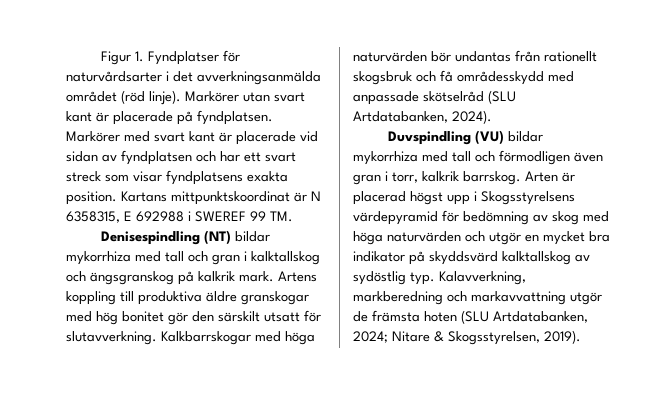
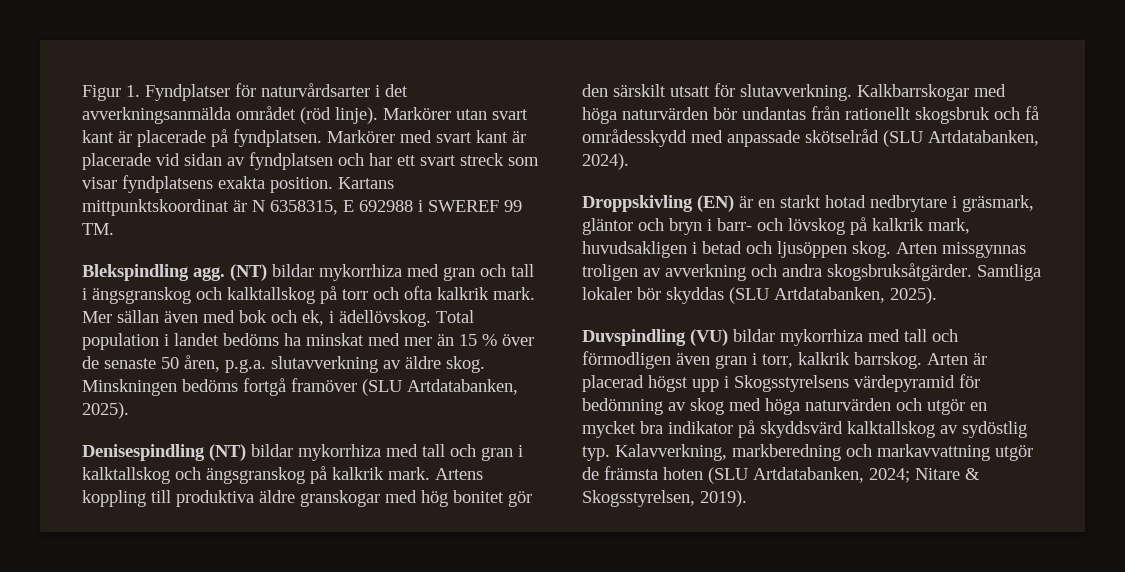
(293, 216) none -> [82,264,534,281] [82,286,535,304] [82,310,474,327] [82,333,534,350] [82,355,485,373] [82,378,518,396] [82,402,129,419] // Blekspindling agg. (NT) bildar mykorrhiza med gran och tall i ängsgranskog och kalktallskog på torr och ofta kalkrik mark. Mer sällan även med bok och ek, i ädellövskog. Total population i landet bedöms ha minskat med mer än 15 % över de senaste 50 åren, p.g.a. slutavverkning av äldre skog. Minskningen bedöms fortgå framöver (SLU Artdatabanken, 2025).
(492, 117) none -> [582,195,1034,212] [582,217,970,235] [582,241,1026,258] [582,263,1041,281] [582,287,937,304] // Droppskivling (EN) är en starkt hotad nedbrytare i gräsmark, gläntor och bryn i barr- och lövskog på kalkrik mark, huvudsakligen i betad och ljusöppen skog. Arten missgynnas troligen av avverkning och andra skogsbruksåtgärder. Samtliga lokaler bör skyddas (SLU Artdatabanken, 2025).

